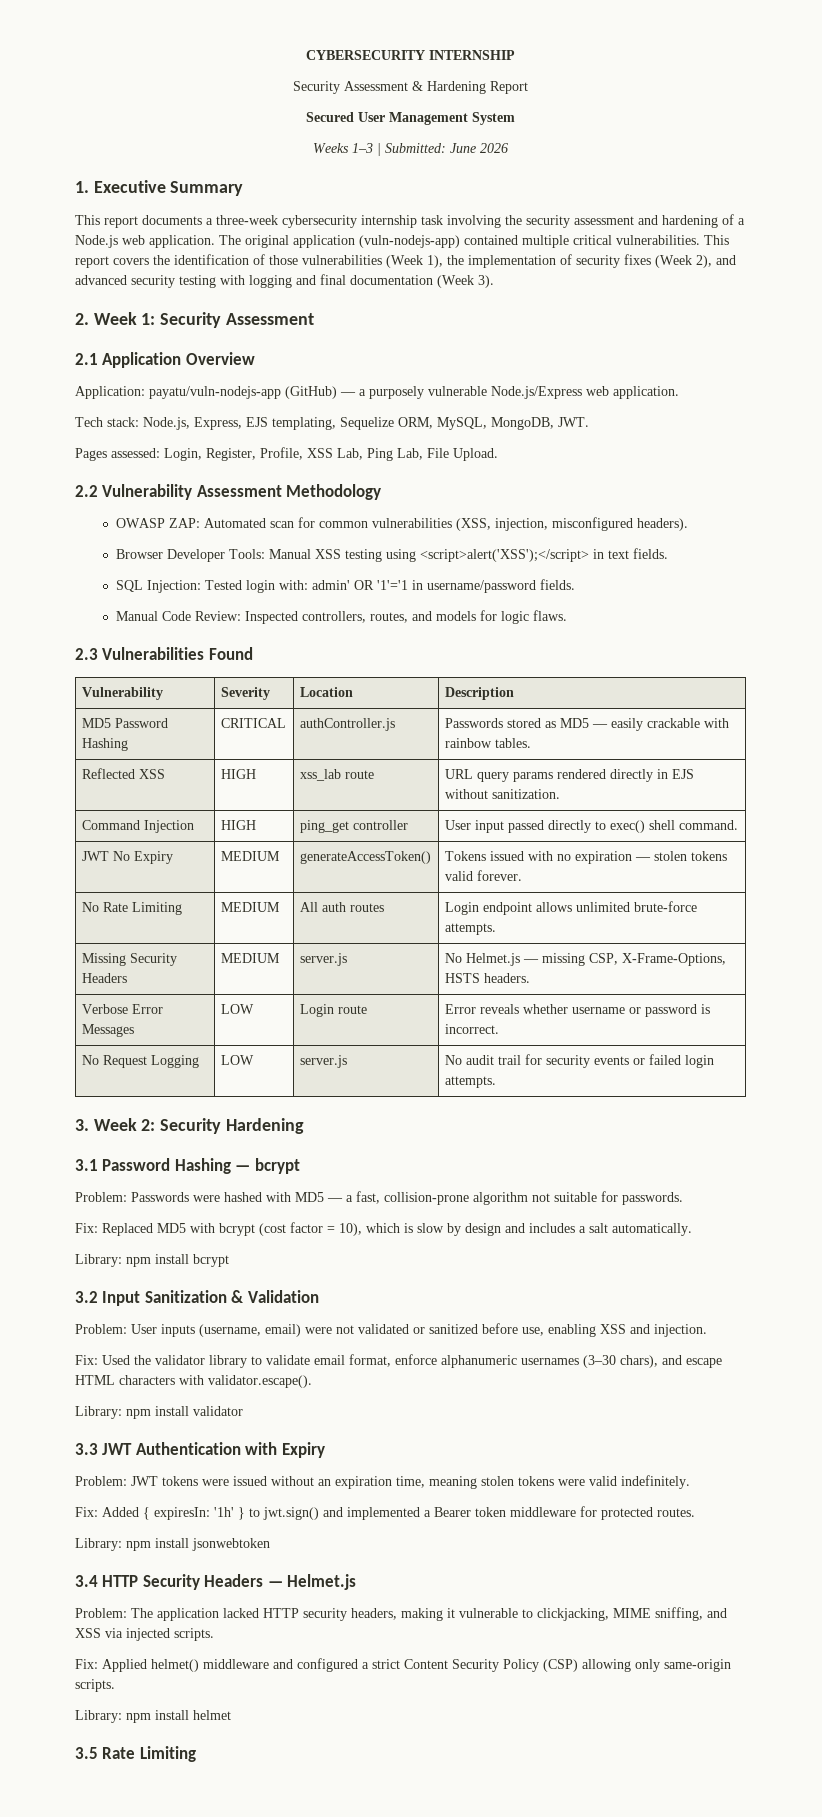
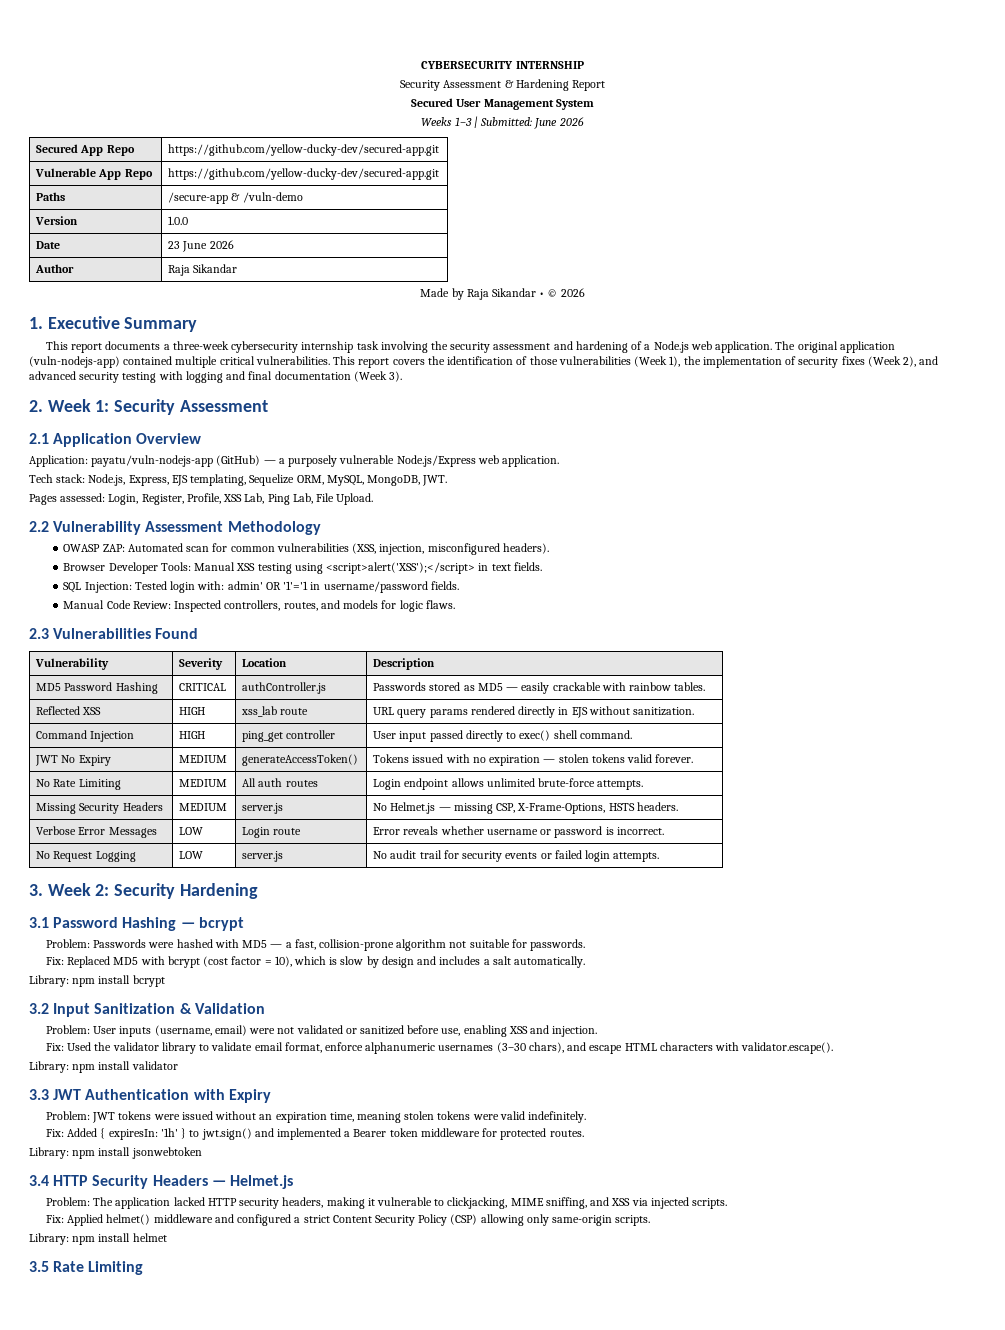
(508, 148) none -> [36,144,135,156] [168,144,440,156] [35,168,153,180] [168,168,440,180] [36,192,66,201] [168,192,303,204] [35,216,79,225] [168,216,189,225] [36,241,61,249] [168,240,234,252] [35,264,75,273] [168,264,238,276] [420,288,585,300] // Secured App Repo | https://github.com/yellow-ducky-dev/secured-app.git // Vulnerable App Repo | https://github.com/yellow-ducky-dev/secured-app.git // Paths | /secure-app & /vuln-demo // Version | 1.0.0 // Date | 23 June 2026 // Author | Raja Sikandar // Made by Raja Sikandar • © 2026

